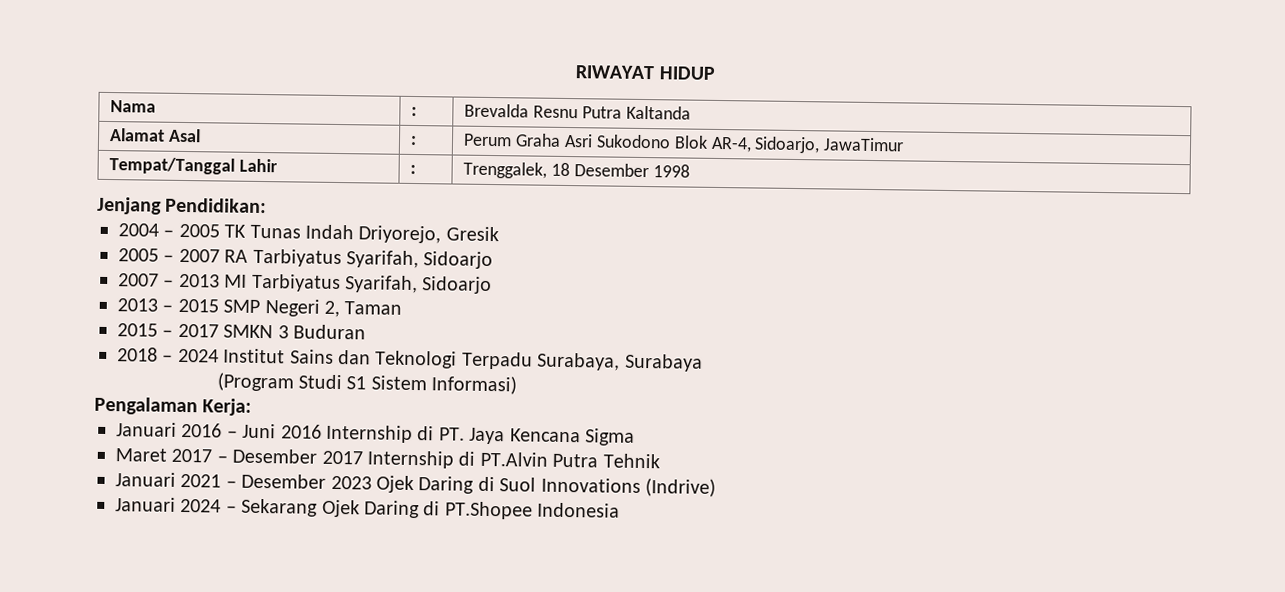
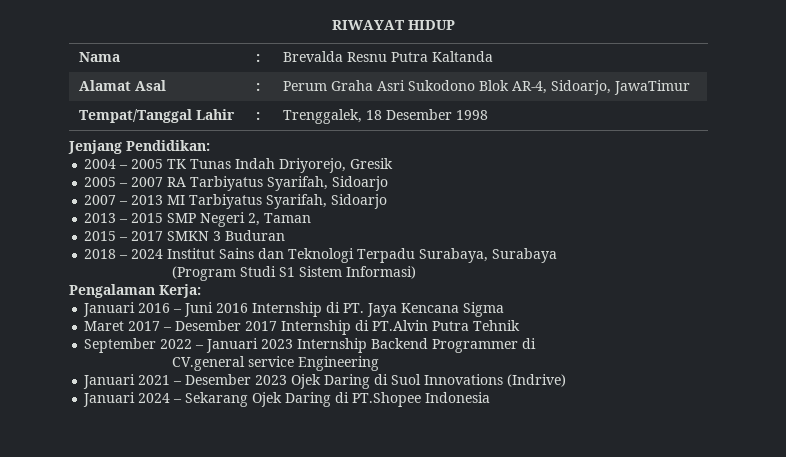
(660, 461) none -> [84,338,537,353] [172,356,380,371] // September 2022 – Januari 2023 Internship Backend Programmer di // CV.general service Engineering

